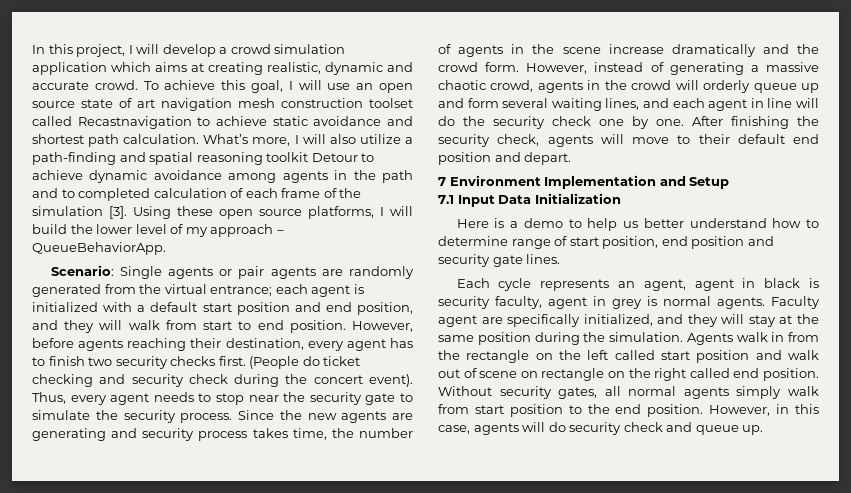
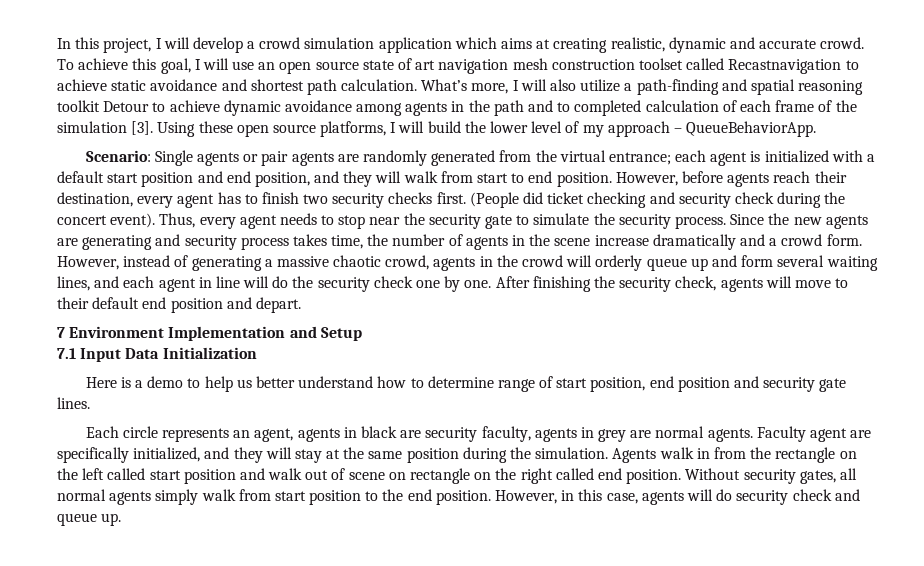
[127,338,187,351] reaching -> [773,171,811,183] reach
[302,356,320,366] do -> [523,192,544,204] did
[797,44,819,54] the -> [769,238,778,246] a
[498,278,532,291] cycle -> [122,426,158,438] circle
[694,279,734,291] agent -> [297,428,340,442] agents
[809,278,819,288] is -> [400,430,422,438] are
[548,297,587,309] agent -> [534,428,577,442] agents
[647,296,657,306] is -> [630,430,652,438] are

